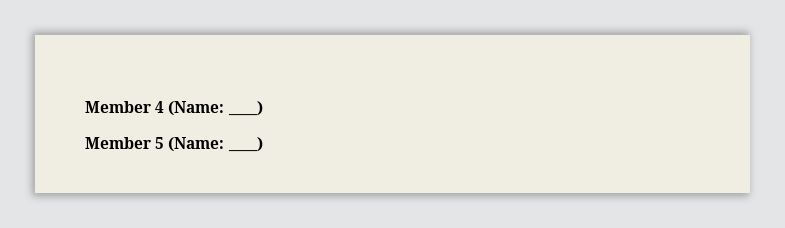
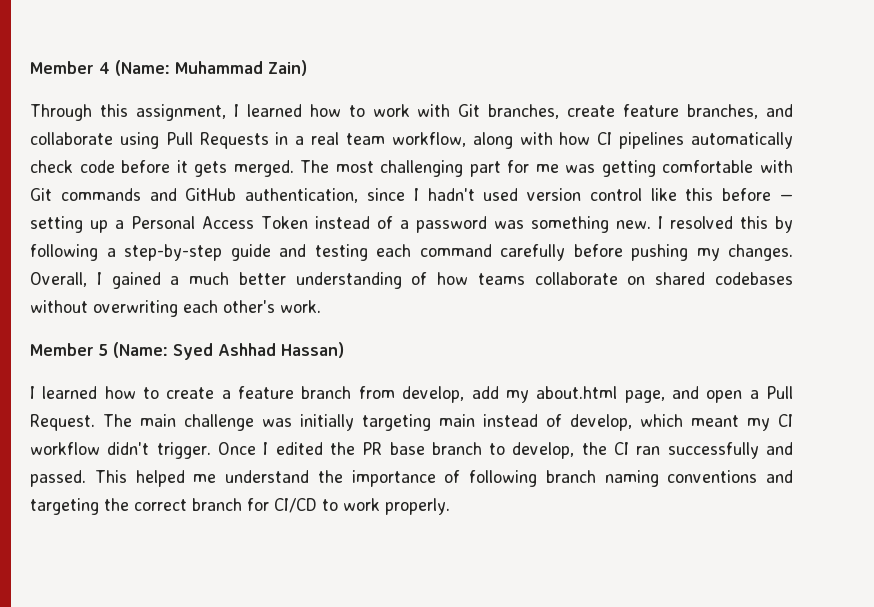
[227,101,263,116] [85,137,263,152] ____) // Member 5 (Name: ____) -> [175,60,307,76] [30,104,794,121] [30,132,793,149] [30,160,793,177] [30,188,794,203] [30,216,793,233] [30,244,793,261] [30,272,793,289] [30,300,321,317] [30,342,344,360] [30,386,794,403] [30,414,793,431] [30,442,793,459] [30,470,793,487] [30,498,450,515] Muhammad Zain) // Through this assignment, I learned how to work with Git branches, create feature branches, and collaborate using Pull Requests in a real team workflow, along with how CI pipelines automatically check code before it gets merged. The most challenging part for me was getting comfortable with Git commands and GitHub authentication, since I hadn't used version control like this before — setting up a Personal Access Token instead of a password was something new. I resolved this by following a step-by-step guide and testing each command carefully before pushing my changes. Overall, I gained a much better understanding of how teams collaborate on shared codebases without overwriting each other's work. // Member 5 (Name: Syed Ashhad Hassan) // I learned how to create a feature branch from develop, add my about.html page, and open a Pull Request. The main challenge was initially targeting main instead of develop, which meant my CI workflow didn't trigger. Once I edited the PR base branch to develop, the CI ran successfully and passed. This helped me understand the importance of following branch naming conventions and targeting the correct branch for CI/CD to work properly.

